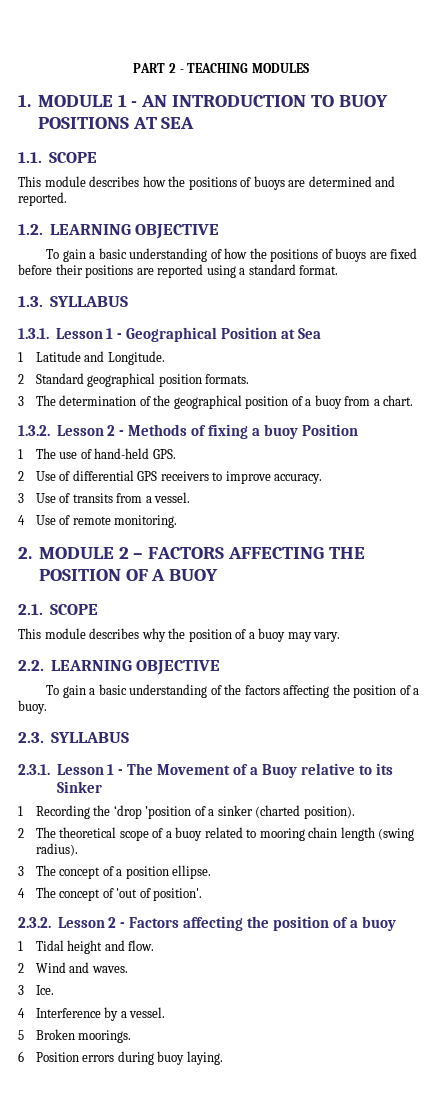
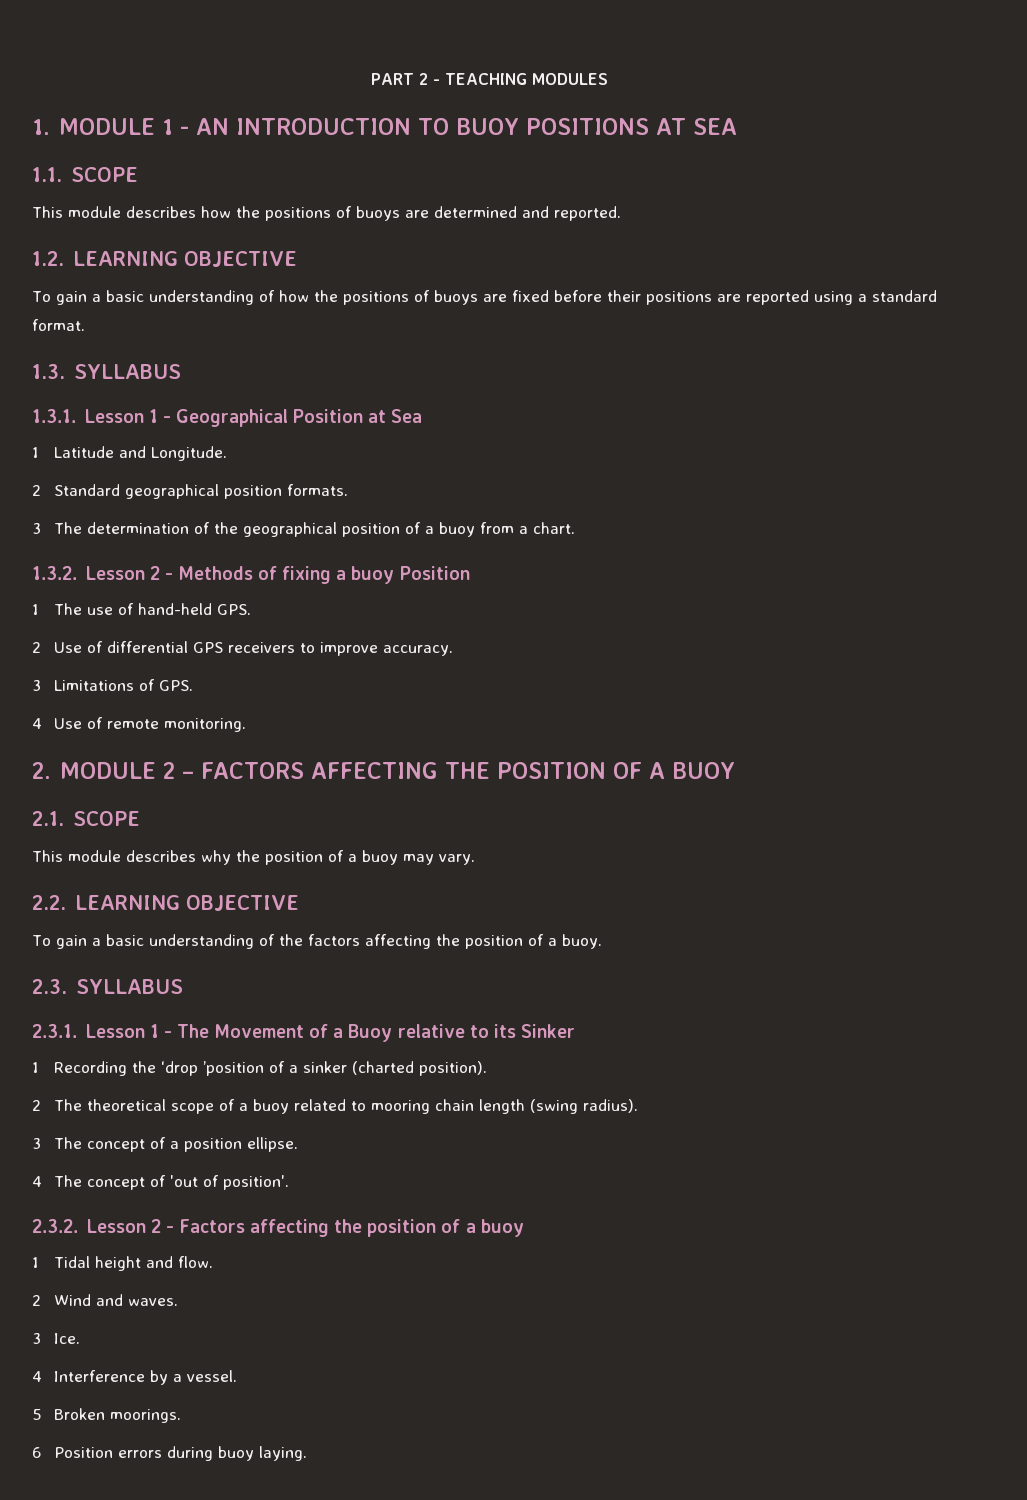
[35,492,191,503] Use of transits from a vessel. -> [54,679,194,691] Limitations of GPS.

